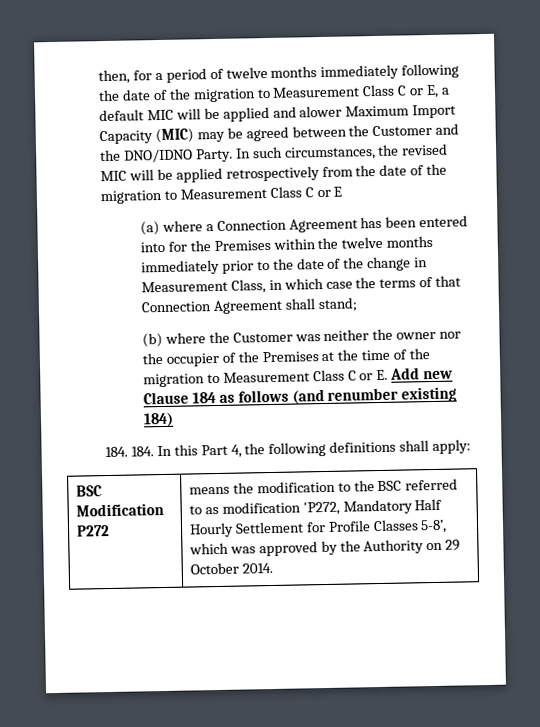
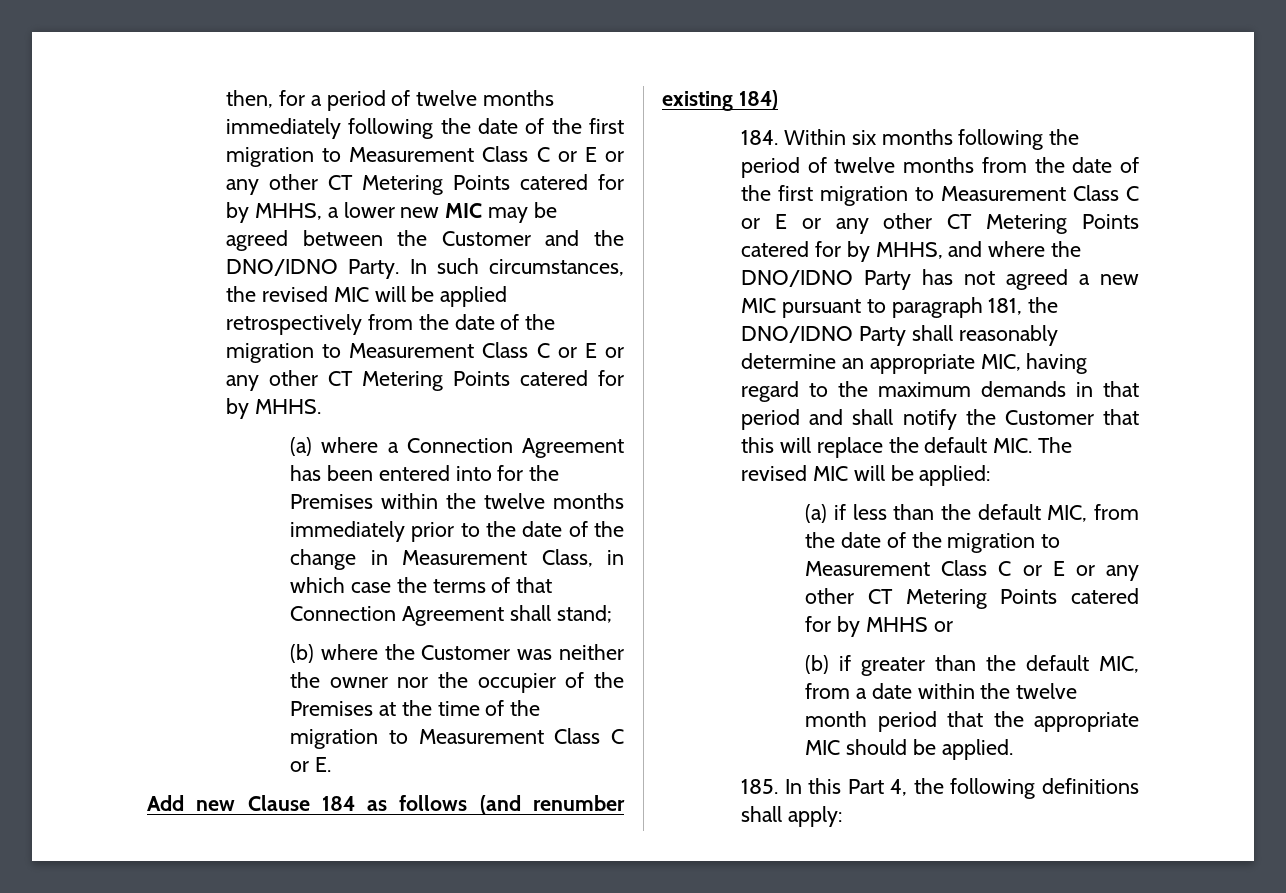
[192,84,450,103] [98,104,457,122] [98,128,194,145] migration to Measurement Class C or E, a default MIC will be applied and alower Maximum Import Capacity (MIC) -> [589,118,624,134] [226,146,624,167] [226,174,624,195] [226,202,483,223] first migration to Measurement Class C or E or any other CT Metering Points catered for by MHHS, a lower new MIC
(343, 191) none -> [605,347,624,358] [226,370,624,391] [226,398,321,419] or any other CT Metering Points catered for by MHHS.
(389, 375) none -> (331, 764) //
[130,446,154,457] 184. -> [783,129,1080,150] [741,157,1139,178] [741,185,1139,206] [741,213,1139,234] [741,241,1081,262] [741,269,1139,290] [741,297,1059,318] [741,325,1058,346] [741,353,1088,374] [741,381,1139,402] [741,409,1139,430] [741,437,1072,458] [741,465,991,486] [805,504,1139,523] [805,532,1061,553] [805,560,1139,581] [805,588,1139,609] [805,616,953,637] [805,655,1139,676] [805,683,1078,699] [805,711,1139,732] [805,739,1013,760] [741,779,779,794] Within six months following the period of twelve months from the date of the first migration to Measurement Class C or E or any other CT Metering Points catered for by MHHS, and where the DNO/IDNO Party has not agreed a new MIC pursuant to paragraph 181, the DNO/IDNO Party shall reasonably determine an appropriate MIC, having regard to the maximum demands in that period and shall notify the Customer that this will replace the default MIC. The revised MIC will be applied: // (a) if less than the default MIC, from the date of the migration to Measurement Class C or E or any other CT Metering Points catered for by MHHS or // (b) if greater than the default MIC, from a date within the twelve month period that the appropriate MIC should be applied. // 185.
[75,485,102,497] [75,502,164,517] [75,525,110,537] [188,478,459,495] [188,498,443,516] [188,519,448,538] [188,539,461,557] [189,562,273,575] // BSC Modification P272 | means the modification to the BSC referred to as modification 'P272, Mandatory Half Hourly Settlement for Profile Classes 5-8’, which was approved by the Authority on 29 October 2014. -> (842, 816) none

